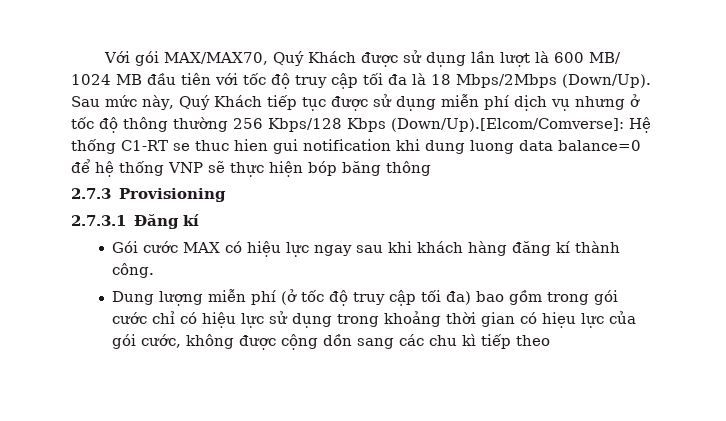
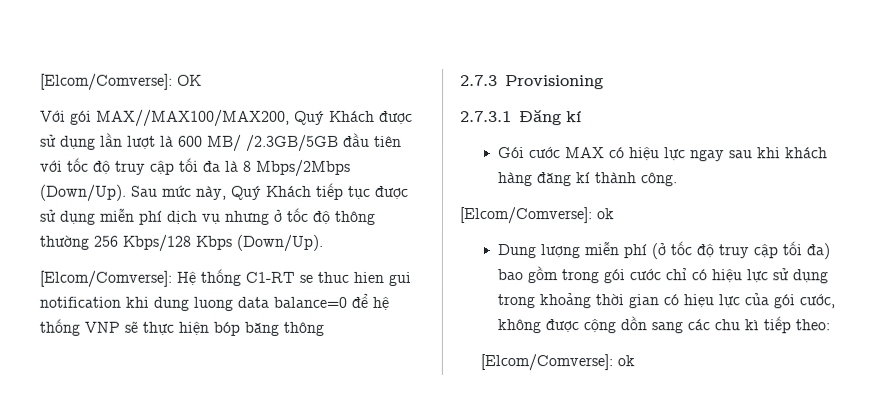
(103, 57) none -> [40,73,202,91] [Elcom/Comverse]: OK //
[163,52,268,65] MAX/MAX70, -> [96,109,290,127] MAX//MAX100/MAX200,
[71,74,142,85] 1024 MB -> [246,134,339,152] /2.3GB/5GB
[431,74,451,85] 18 -> [243,160,252,172] 8
[391,118,624,132] (Down/Up).[Elcom/Comverse]: -> [236,234,323,252] [39,270,172,288] (Down/Up). // [Elcom/Comverse]:
(155, 270) none -> [459,207,614,225] // [Elcom/Comverse]: ok
[516,335,551,346] theo -> [795,319,831,331] [479,354,635,372] theo: // [Elcom/Comverse]: ok

